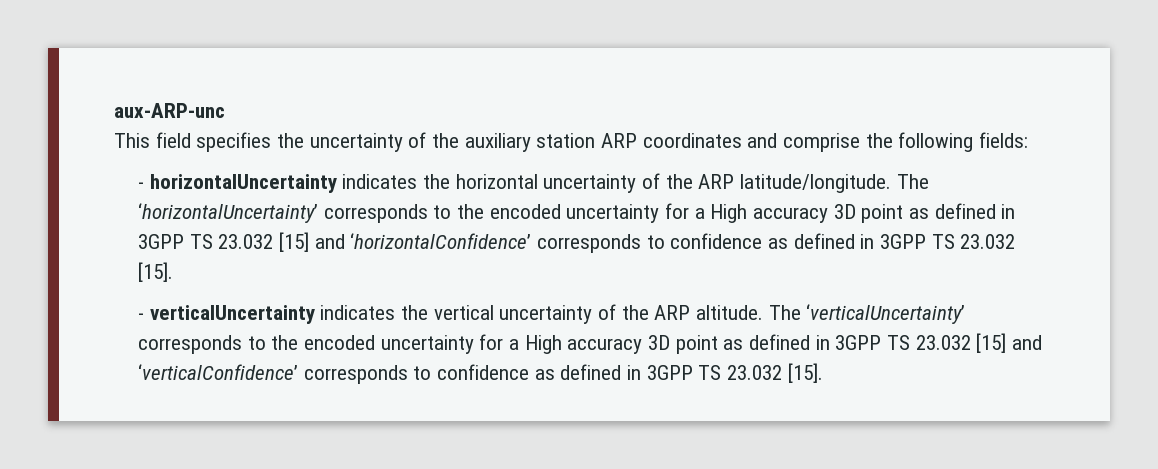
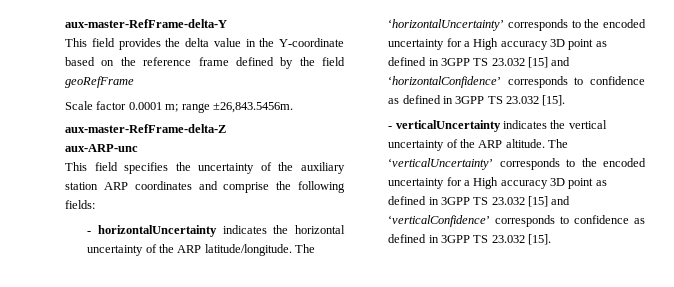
(114, 110) none -> [65,19,227,28] [65,38,344,50] [65,57,345,69] [65,76,134,88] [65,101,293,113] [65,124,226,133] aux-master-RefFrame-delta-Y // This field provides the delta value in the Y-coordinate based on the reference frame defined by the field geoRefFrame // Scale factor 0.0001 m; range ±26,843.5456m. // aux-master-RefFrame-delta-Z //

